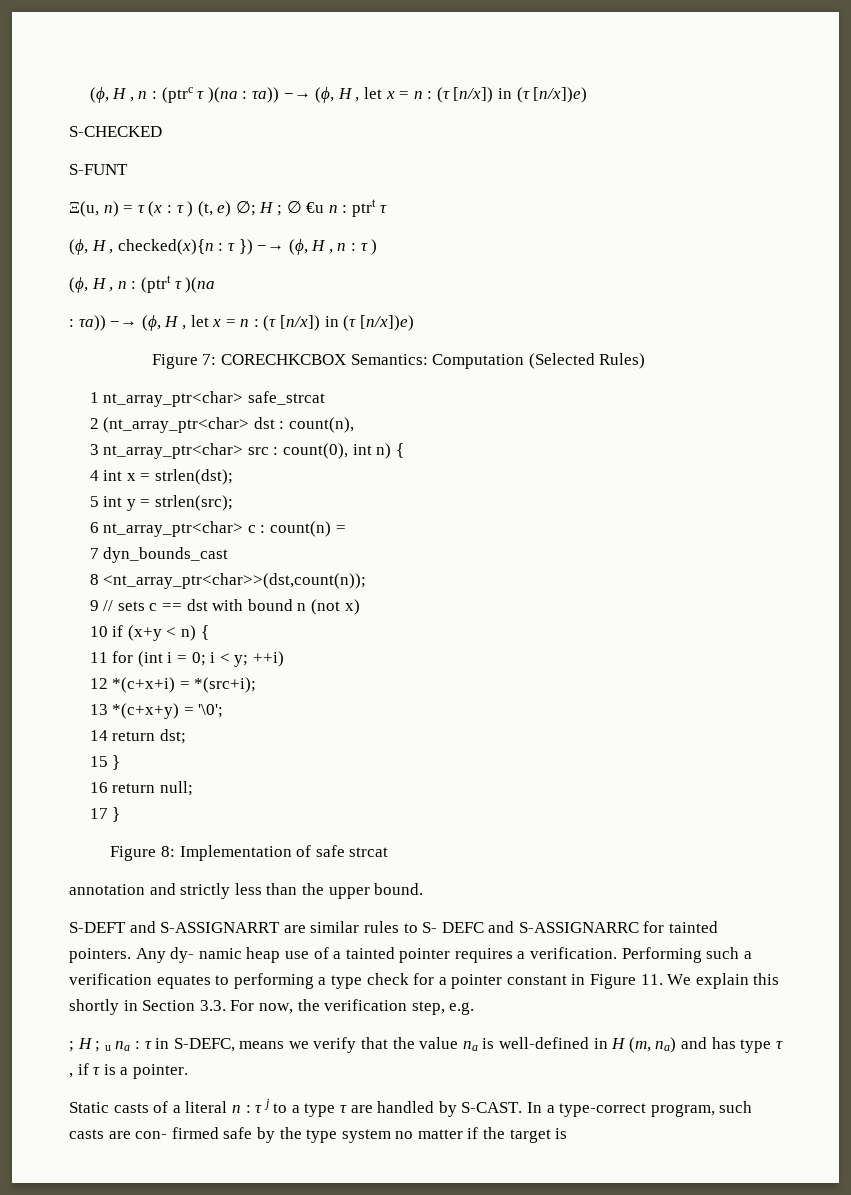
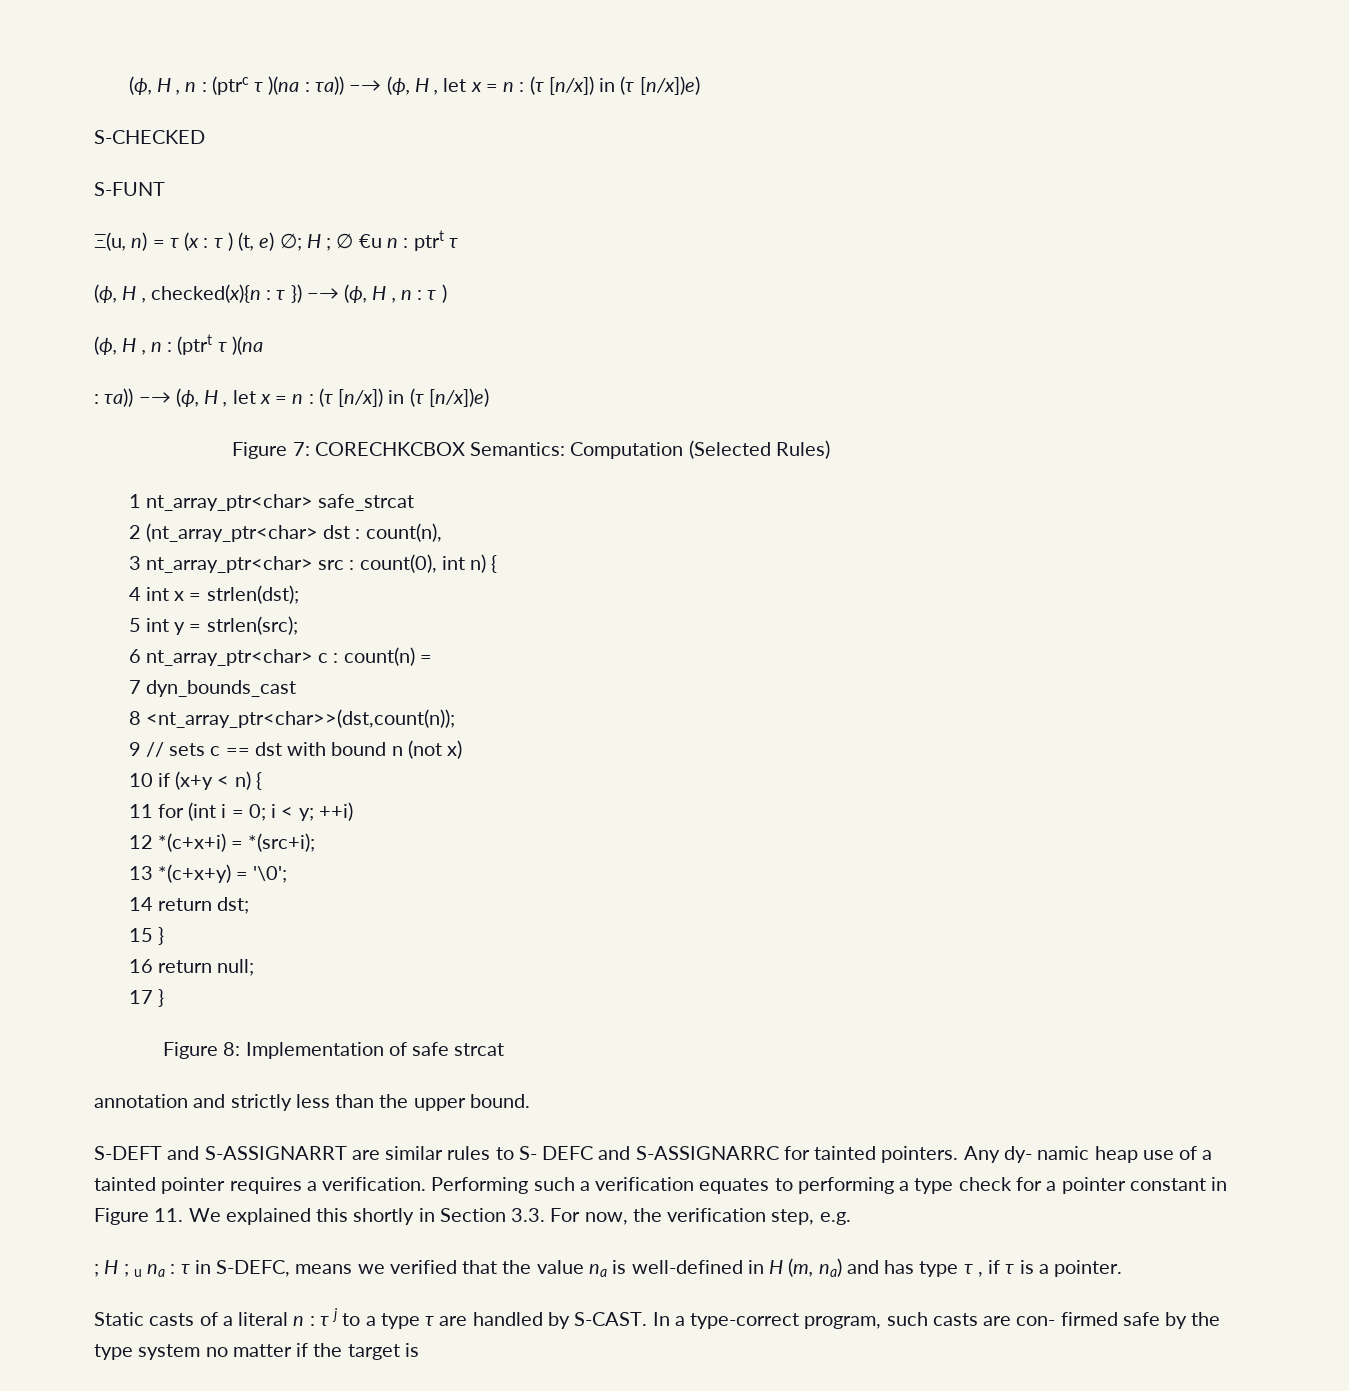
[695,973,749,989] explain -> [225,1208,311,1225] explained
[313,1037,357,1053] verify -> [389,1260,457,1274] verified

